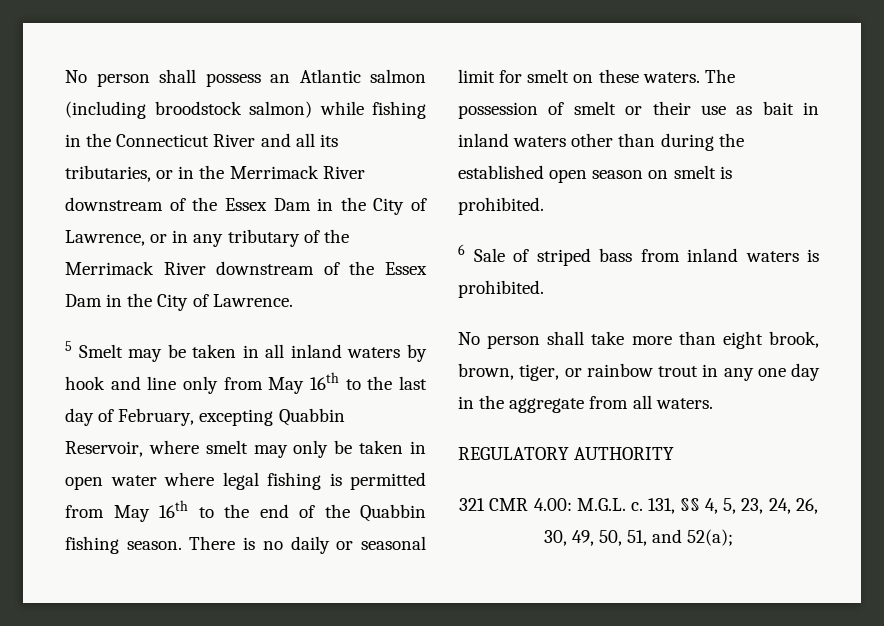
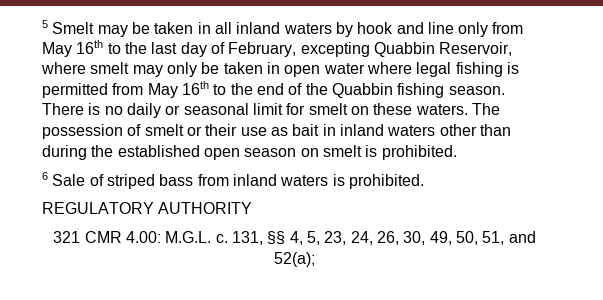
[65,69,426,87] [65,101,426,119] [65,133,338,147] [65,165,365,182] [65,197,427,215] [65,229,349,247] [65,261,428,275] [65,293,293,311] No person shall possess an Atlantic salmon (including broodstock salmon) while fishing in the Connecticut River and all its tributaries, or in the Merrimack River downstream of the Essex Dam in the City of Lawrence, or in any tributary of the Merrimack River downstream of the Essex Dam in the City of Lawrence. // -> (42, 24) none
[458,331,819,349] [458,363,820,381] [458,395,713,413] // No person shall take more than eight brook, brown, tiger, or rainbow trout in any one day in the aggregate from all waters. -> (424, 181) none

